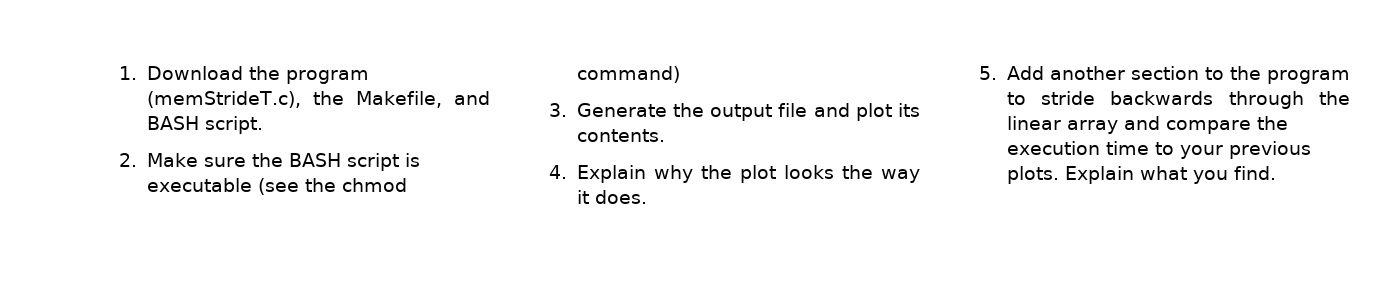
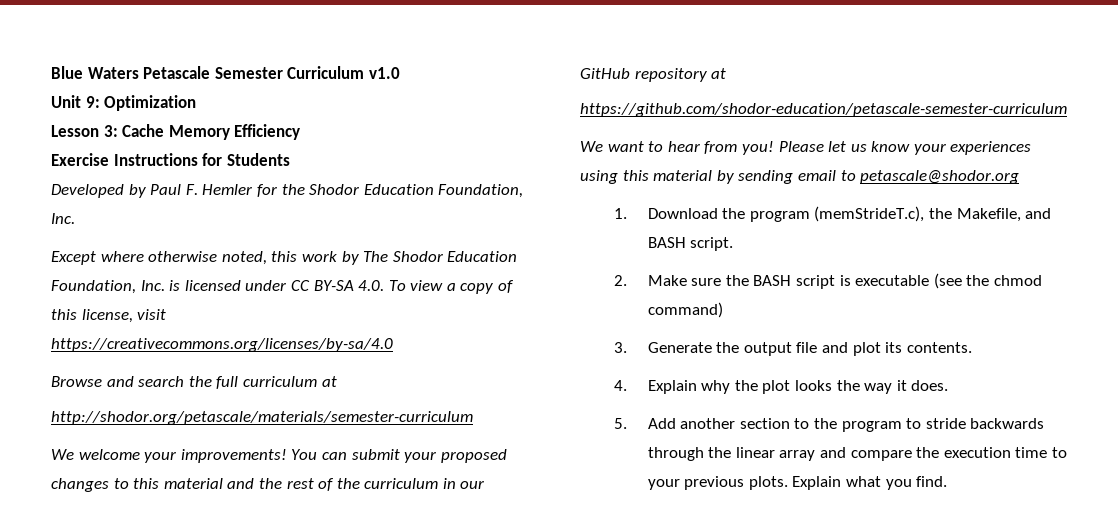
(119, 73) none -> [51,66,400,79] [51,95,197,111] [51,124,301,140] [51,153,290,166] [51,184,524,198] [51,213,75,224] [51,251,518,265] [51,280,515,294] [51,309,167,323] [51,338,393,352] [51,376,337,389] [51,411,473,425] [51,449,507,463] [51,478,485,492] [580,68,727,82] [580,103,1067,117] [580,141,1032,155] [580,170,1020,184] Blue Waters Petascale Semester Curriculum v1.0 // Unit 9: Optimization // Lesson 3: Cache Memory Efficiency // Exercise Instructions for Students // Developed by Paul F. Hemler for the Shodor Education Foundation, Inc. // Except where otherwise noted, this work by The Shodor Education Foundation, Inc. is licensed under CC BY-SA 4.0. To view a copy of this license, visit // https://creativecommons.org/licenses/by-sa/4.0 // Browse and search the full curriculum at // http://shodor.org/petascale/materials/semester-curriculum // We welcome your improvements! You can submit your proposed changes to this material and the rest of the curriculum in our GitHub repository at // https://github.com/shodor-education/petascale-semester-curriculum // We want to hear from you! Please let us know your experiences using this material by sending email to petascale@shodor.org //

